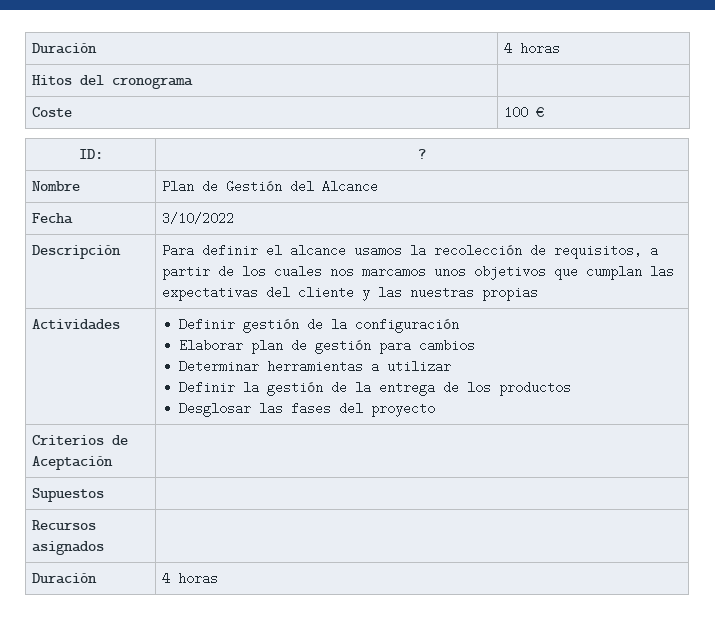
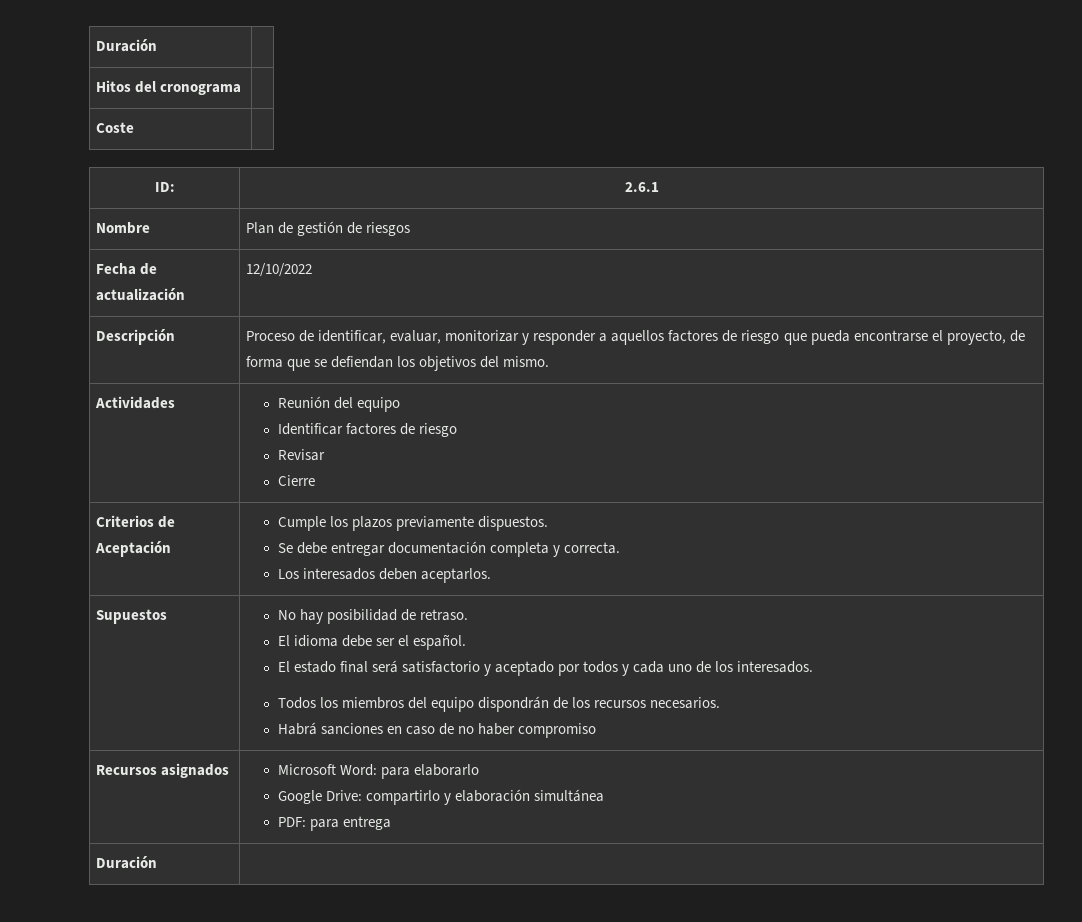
[32,43,98,54] [504,42,561,55] Duración | 4 horas -> [95,39,157,52] Duración |
[504,106,545,119] 100 € -> (134, 127) none
[418,149,426,159] ? -> [624,182,659,192] 2.6.1
[226,180,379,193] [32,213,74,224] [162,212,235,225] [32,245,122,259] [162,244,659,259] [162,265,675,280] [162,286,539,301] [32,319,121,330] [179,318,460,333] [179,339,476,354] [179,360,452,373] [179,381,572,396] [179,402,436,417] [32,435,129,445] [32,456,114,470] [32,488,105,502] [32,520,97,530] [32,541,105,555] [32,573,98,584] [162,572,219,585] Gestión del Alcance // Fecha | 3/10/2022 // Descripción | Para definir el alcance usamos la recolección de requisitos, a partir de los cuales nos marcamos unos objetivos que cumplan las expectativas del cliente y las nuestras propias // Actividades | Definir gestión de la configuración // Elaborar plan de gestión para cambios // Determinar herramientas a utilizar // Definir la gestión de la entrega de los productos // Desglosar las fases del proyecto // Criterios de Aceptación | // Supuestos | // Recursos asignados | // Duración | 4 horas -> [297,221,411,236] [95,263,157,275] [95,288,185,301] [245,263,312,277] [95,329,175,345] [245,330,1025,345] [245,356,550,371] [94,396,175,409] [277,396,400,412] [277,423,457,437] [277,449,325,461] [277,475,315,486] [95,515,175,528] [94,541,171,557] [277,516,548,531] [277,541,620,557] [277,568,491,583] [95,609,167,624] [277,609,468,624] [277,634,466,650] [277,660,814,676] [277,696,721,712] [277,722,597,738] [95,763,229,778] [277,764,479,779] [277,789,604,805] [277,816,391,831] [95,856,157,869] gestión de riesgos // Fecha de actualización | 12/10/2022 // Descripción | Proceso de identificar, evaluar, monitorizar y responder a aquellos factores de riesgo que pueda encontrarse el proyecto, de forma que se defiendan los objetivos del mismo. // Actividades | Reunión del equipo // Identificar factores de riesgo // Revisar // Cierre // Criterios de Aceptación | Cumple los plazos previamente dispuestos. // Se debe entregar documentación completa y correcta. // Los interesados deben aceptarlos. // Supuestos | No hay posibilidad de retraso. // El idioma debe ser el español. // El estado final será satisfactorio y aceptado por todos y cada uno de los interesados. // Todos los miembros del equipo dispondrán de los recursos necesarios. // Habrá sanciones en caso de no haber compromiso // Recursos asignados | Microsoft Word: para elaborarlo // Google Drive: compartirlo y elaboración simultánea // PDF: para entrega // Duración |

